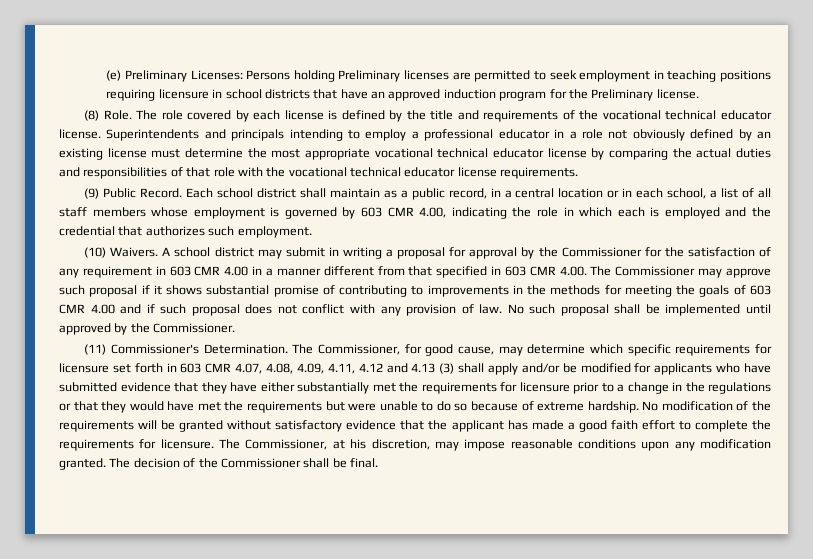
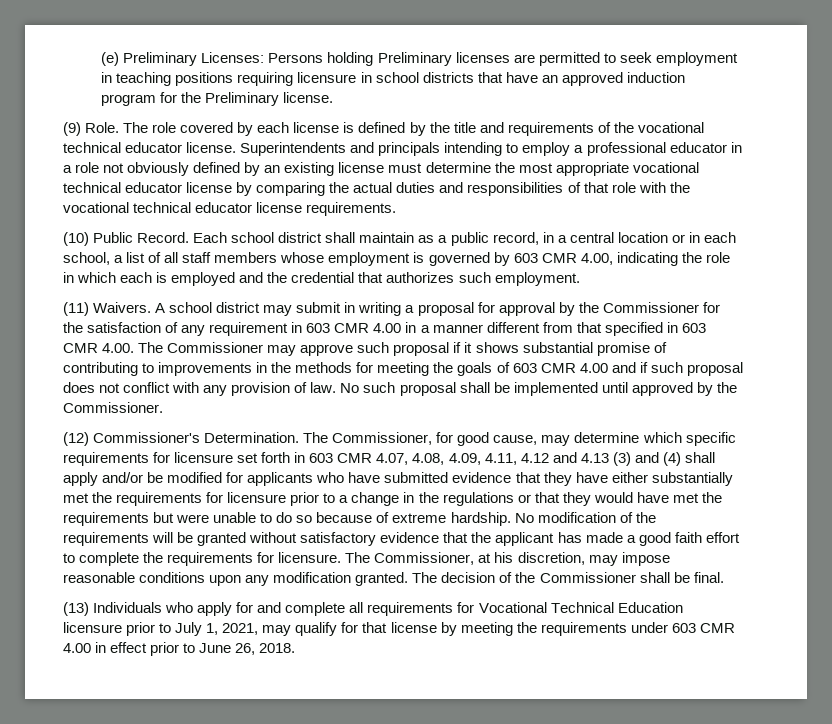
[84,110,100,121] (8) -> [63,122,81,136] (9)
[84,188,100,199] (9) -> [63,232,89,246] (10)
[84,247,107,258] (10) -> [63,302,89,316] (11)
[84,344,107,355] (11) -> [63,432,89,446] (12)
(455, 368) none -> [634,452,681,466] and (4)
(378, 463) none -> [63,602,683,616] [63,622,735,636] [63,642,296,656] // (13) Individuals who apply for and complete all requirements for Vocational Technical Education licensure prior to July 1, 2021, may qualify for that license by meeting the requirements under 603 CMR 4.00 in effect prior to June 26, 2018.

